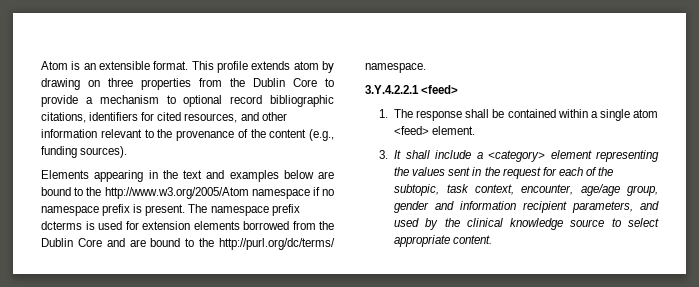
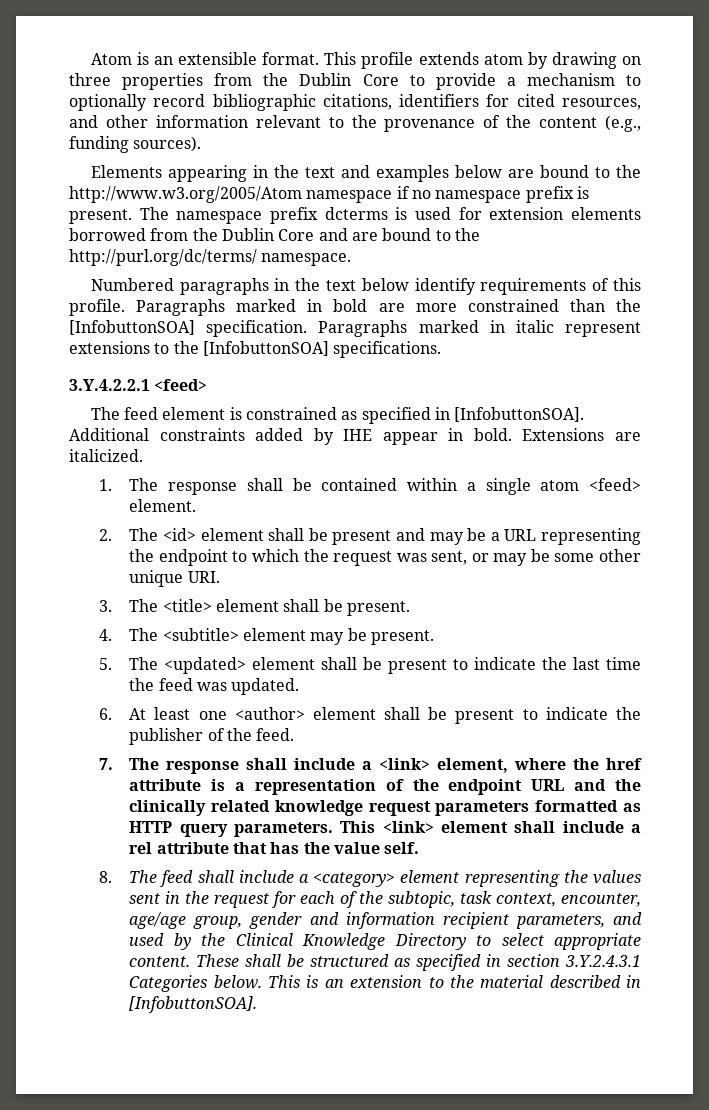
[183,95,223,107] optional -> [69,94,147,111] optionally
[365,85,459,94] 3.Y.4.2.2.1 <feed> -> [90,278,641,295] [69,299,641,316] [69,320,642,337] [69,341,442,358] [69,379,208,391] [90,407,585,424] [69,428,641,445] [69,449,143,462] Numbered paragraphs in the text below identify requirements of this profile. Paragraphs marked in bold are more constrained than the [InfobuttonSOA] specification. Paragraphs marked in italic represent extensions to the [InfobuttonSOA] specifications. // 3.Y.4.2.2.1 <feed> // The feed element is constrained as specified in [InfobuttonSOA]. Additional constraints added by IHE appear in bold. Extensions are italicized.
[379,150,402,159] 3. It -> [99,528,641,545] [129,549,641,566] [129,570,220,587] [99,599,410,616] [99,628,434,645] [99,657,641,674] [129,678,300,695] [99,707,641,724] [129,728,295,745] [99,758,642,774] [129,779,641,795] [129,800,642,816] [129,821,641,837] [129,842,420,854] [99,870,194,887] 2. The <id> element shall be present and may be a URL representing the endpoint to which the request was sent, or may be some other unique URI. // 3. The <title> element shall be present. // 4. The <subtitle> element may be present. // 5. The <updated> element shall be present to indicate the last time the feed was updated. // 6. At least one <author> element shall be present to indicate the publisher of the feed. // 7. The response shall include a <link> element, where the href attribute is a representation of the endpoint URL and the clinically related knowledge request parameters formatted as HTTP query parameters. This <link> element shall include a rel attribute that has the value self. // 8. The feed
[466,218,605,230] clinical knowledge source -> [235,933,466,950] Clinical Knowledge Directory
(493, 239) none -> [196,954,641,971] [129,975,642,992] [129,996,258,1013] These shall be structured as specified in section 3.Y.2.4.3.1 Categories below. This is an extension to the material described in [InfobuttonSOA].

